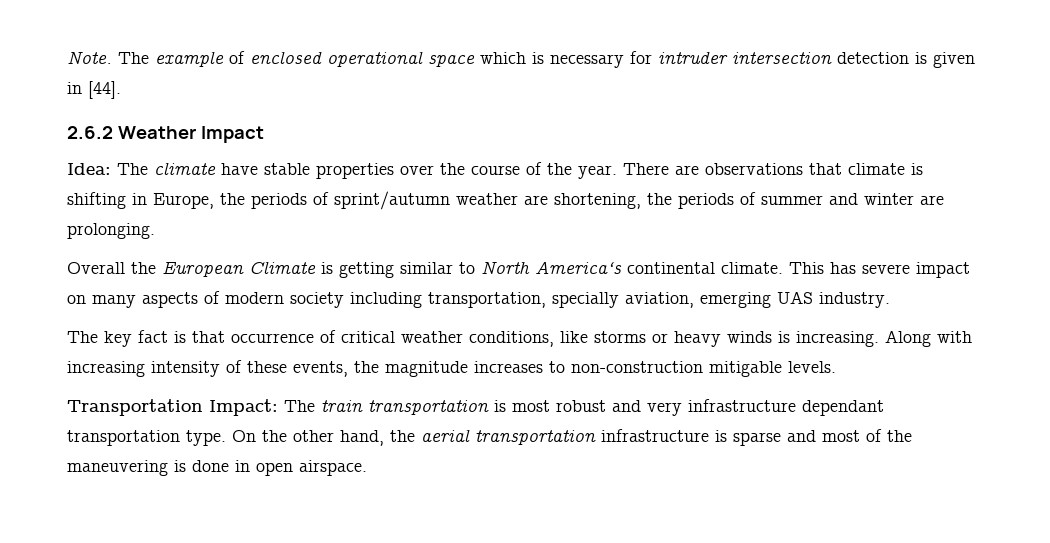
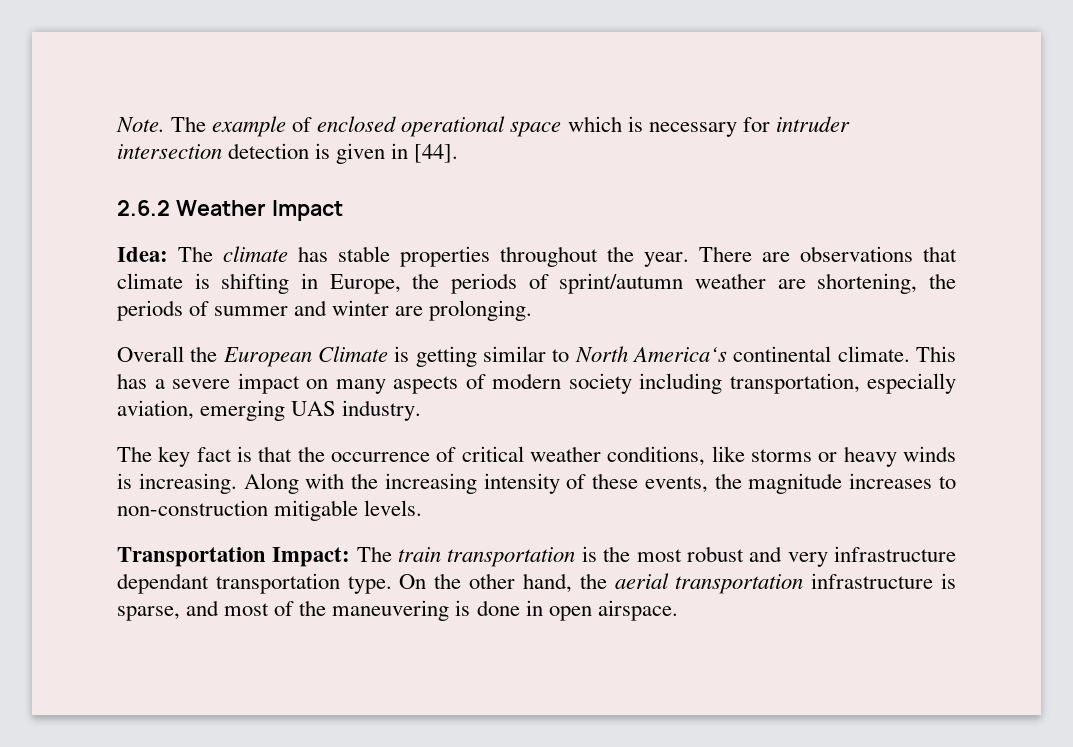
[221,163,258,175] have -> [298,246,328,262] has
[400,162,542,175] over the course of -> [500,246,598,267] throughout
(856, 268) none -> [154,379,165,389] a
[552,292,619,308] specially -> [867,373,956,394] especially
(225, 337) none -> [297,446,325,462] the
(972, 337) none -> [351,473,379,489] the
(506, 406) none -> [603,546,631,562] the
[733,432,781,446] sparse -> [117,606,180,621] sparse,

